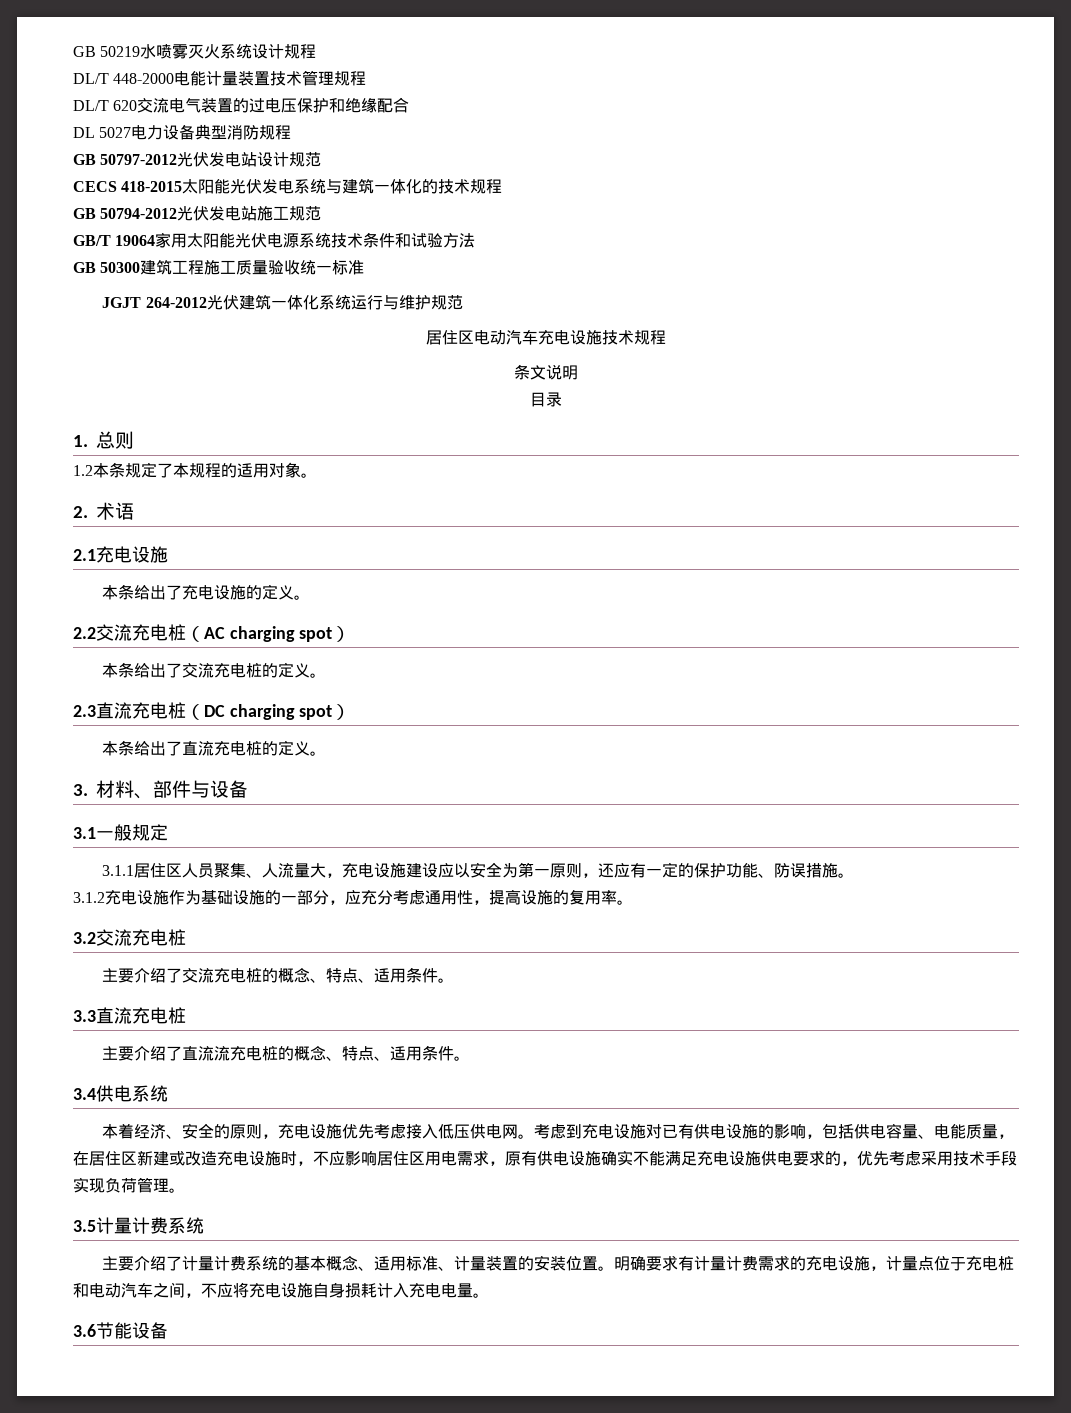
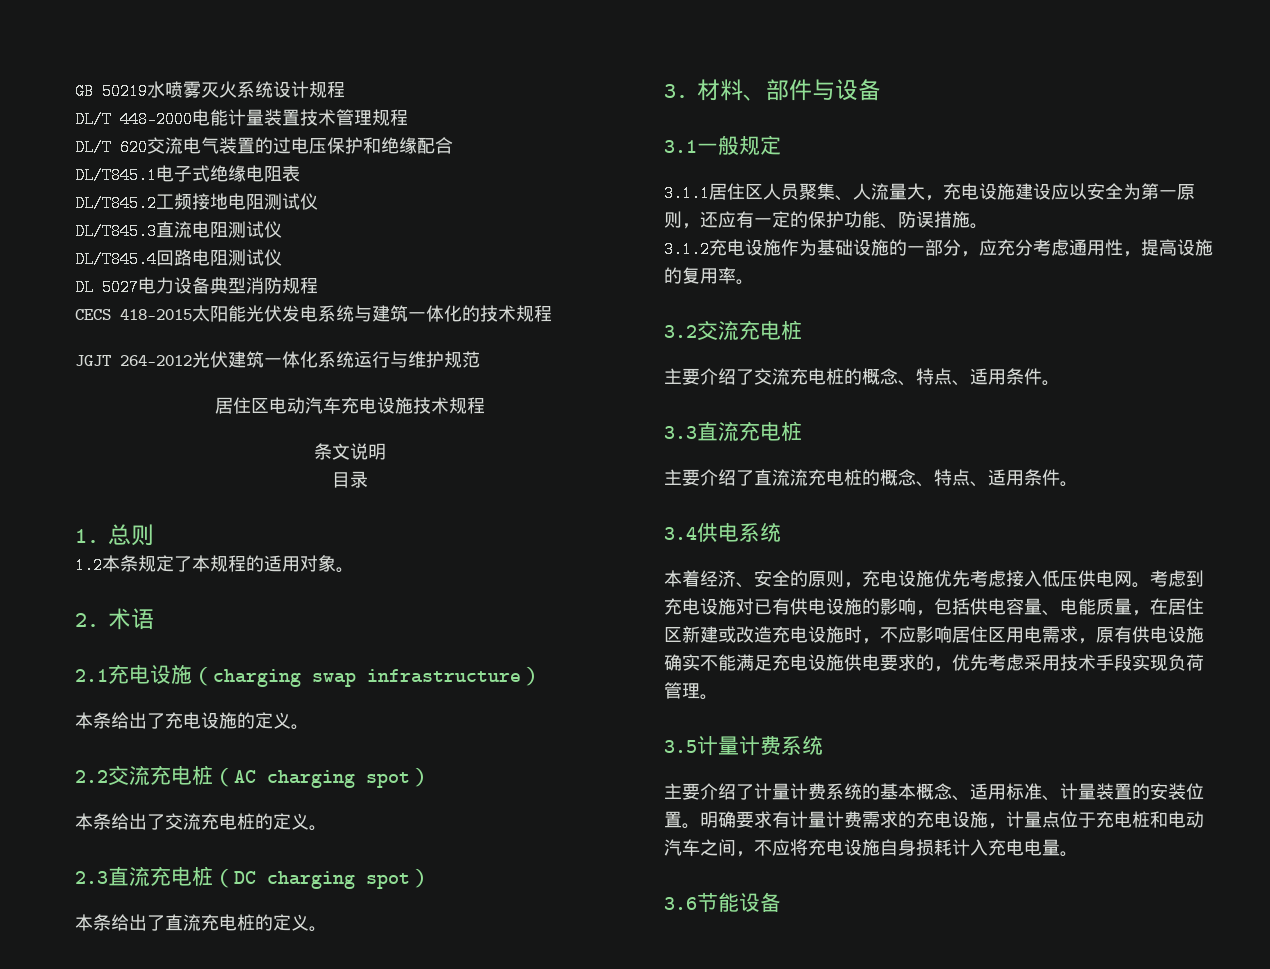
(410, 105) none -> [75,165,300,184] [75,193,318,212] [75,221,282,240] [75,249,282,268] // DL/T845.1电子式绝缘电阻表 // DL/T845.2工频接地电阻测试仪 // DL/T845.3直流电阻测试仪 // DL/T845.4回路电阻测试仪
[73,152,322,167] // GB 50797-2012光伏发电站设计规范 -> (318, 285) none
[73,206,322,221] [73,232,476,248] [73,259,365,275] // GB 50794-2012光伏发电站施工规范 // GB/T 19064家用太阳能光伏电源系统技术条件和试验方法 // GB 50300建筑工程施工质量验收统一标准 -> (552, 313) none
(168, 554) none -> [192,666,542,687] （charging swap infrastructure）

